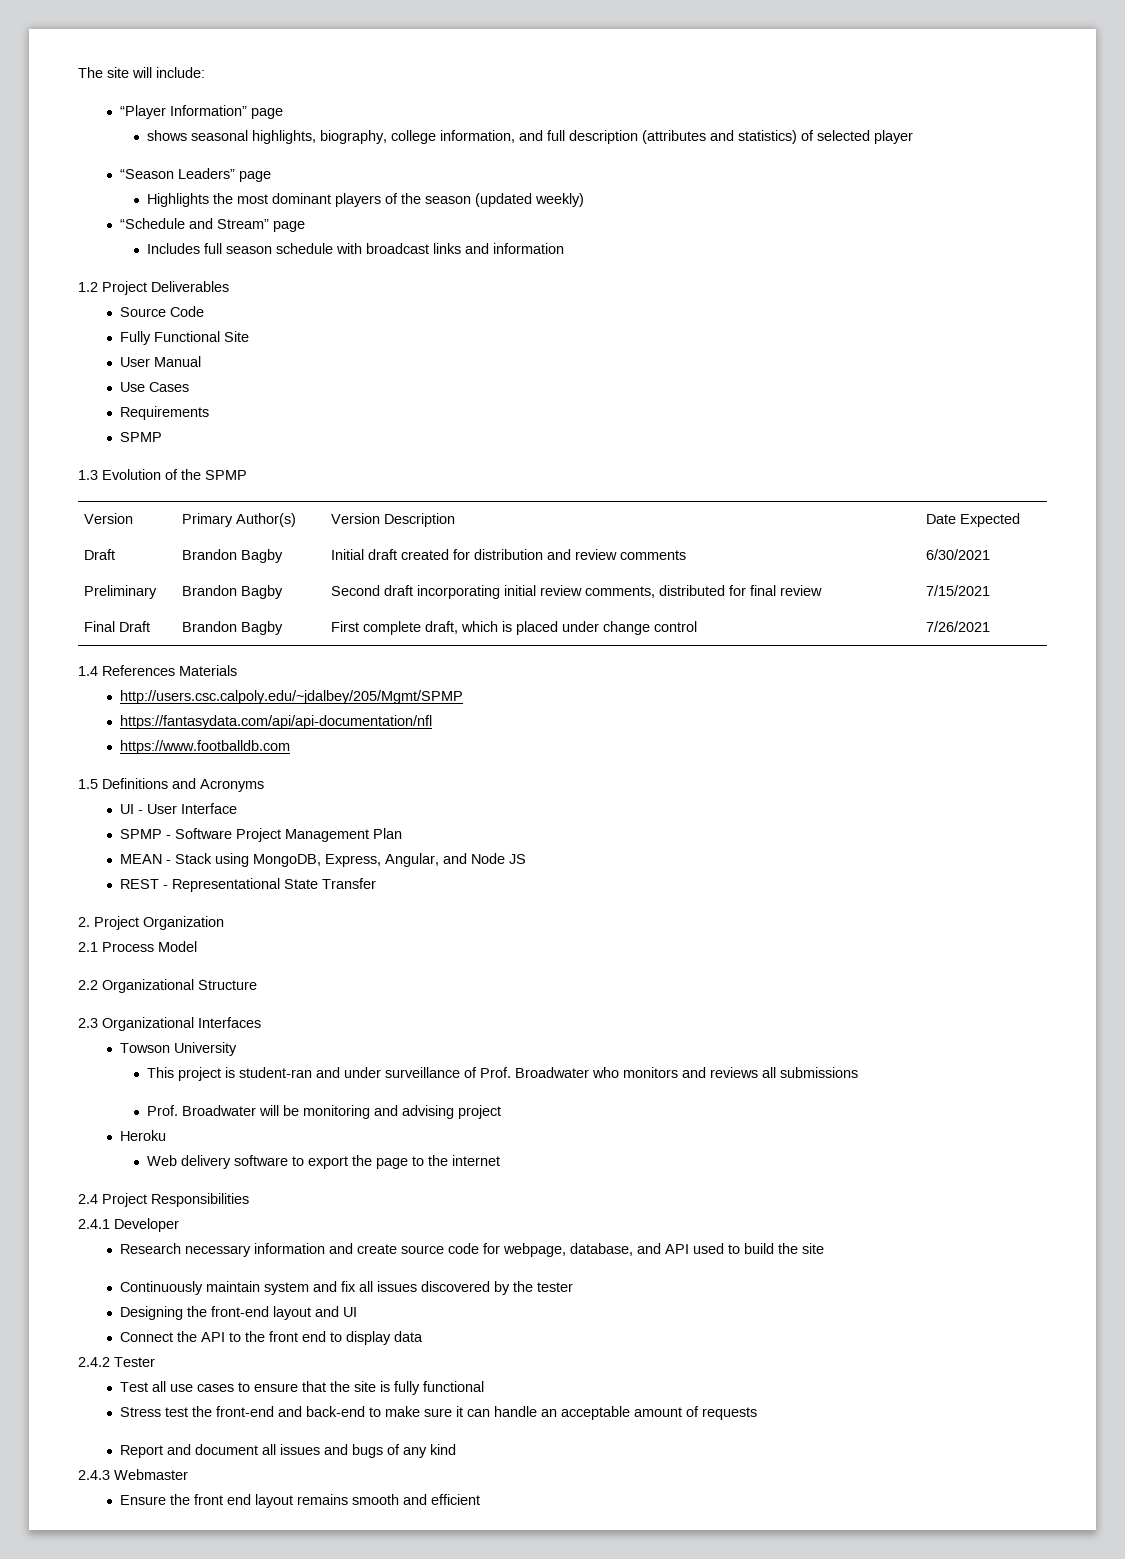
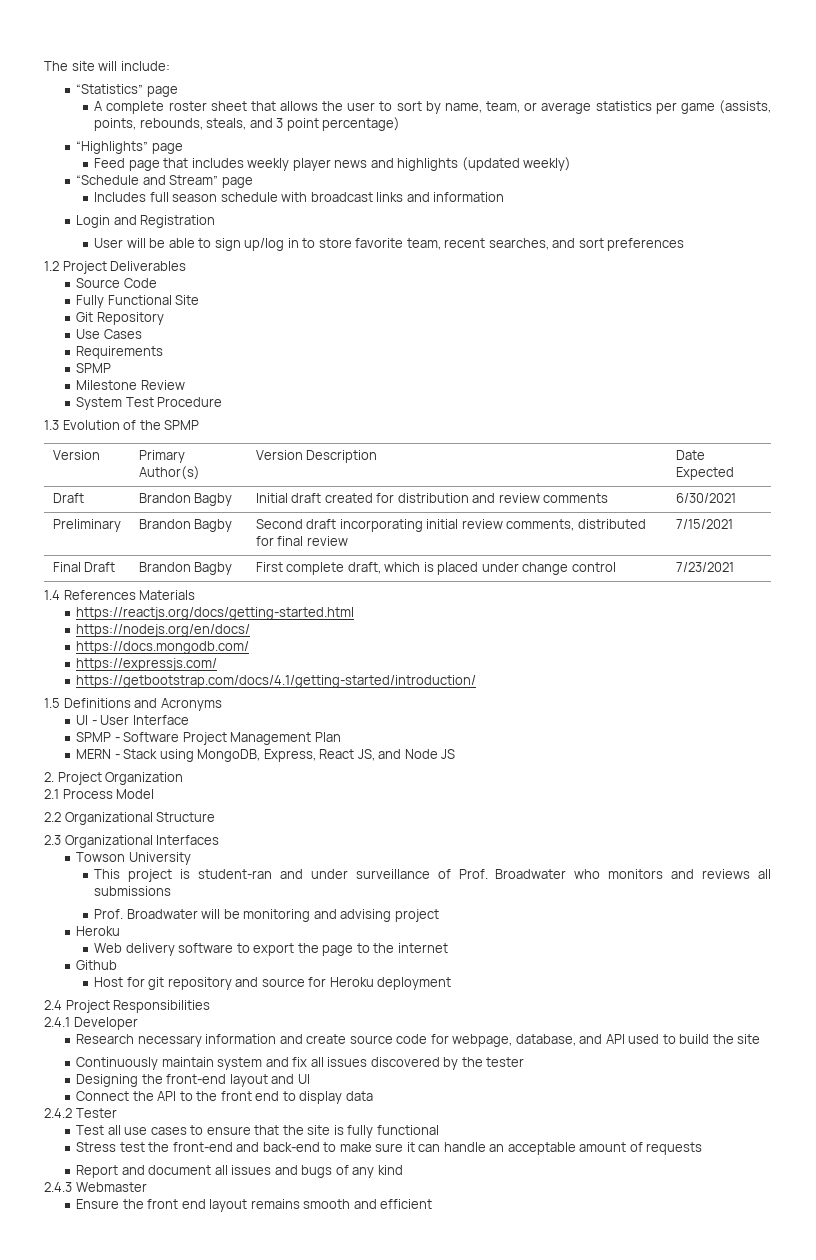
[120,105,284,119] [146,130,913,144] [120,168,272,182] [146,193,471,207] “Player Information” page // shows seasonal highlights, biography, college information, and full description (attributes and statistics) of selected player // “Season Leaders” page // Highlights the most dominant players of the season -> [76,84,178,97] [94,100,772,114] [94,117,401,131] [76,141,183,154] [94,158,459,171] “Statistics” page // A complete roster sheet that allows the user to sort by name, team, or average statistics per game (assists, points, rebounds, steals, and 3 point percentage) // “Highlights” page // Feed page that includes weekly player news and highlights
(564, 248) none -> [76,215,216,228] [94,238,685,251] // Login and Registration // User will be able to sign up/log in to store favorite team, recent searches, and sort preferences
[120,356,202,367] User Manual -> [76,312,164,325] Git Repository
(163, 437) none -> [76,380,185,390] [76,397,223,410] // Milestone Review // System Test Procedure
[926,621,991,632] 7/26/2021 -> [675,562,734,572] 7/23/2021
[120,690,464,704] [120,715,433,729] [120,740,291,754] http://users.csc.calpoly.edu/~jdalbey/205/Mgmt/SPMP // https://fantasydata.com/api/api-documentation/nfl // https://www.footballdb.com -> [76,607,355,620] [76,624,251,637] [76,641,250,654] [76,658,218,671] [76,675,477,688] https://reactjs.org/docs/getting-started.html // https://nodejs.org/en/docs/ // https://docs.mongodb.com/ // https://expressjs.com/ // https://getbootstrap.com/docs/4.1/getting-started/introduction/
[120,854,163,864] MEAN -> [76,749,112,759] MERN
[385,853,440,867] Angular, -> [319,749,375,761] React JS,
[120,878,377,892] // REST - Representational State Transfer -> (456, 754) none
(500, 1160) none -> [76,960,118,970] [94,977,452,990] // Github // Host for git repository and source for Heroku deployment

